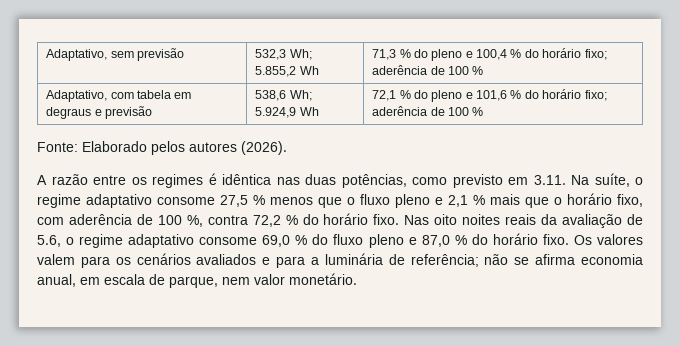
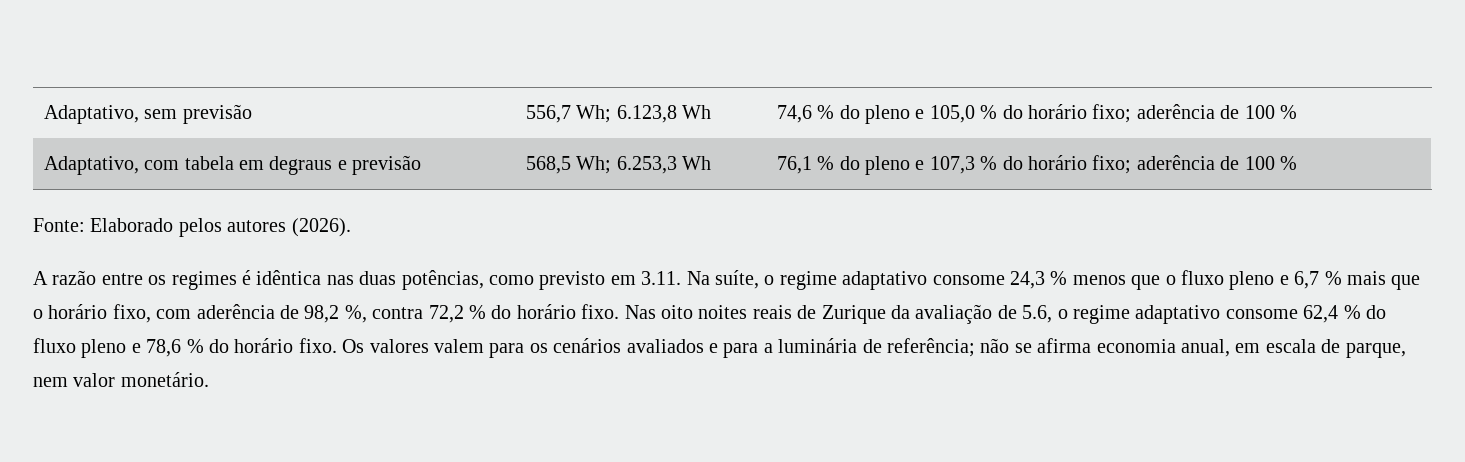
[255,49,312,60] [255,66,319,77] [372,49,508,61] 532,3 Wh; 5.855,2 Wh | 71,3 % do pleno e 100,4 -> [525,105,711,123] [776,105,975,124] 556,7 Wh; 6.123,8 Wh | 74,6 % do pleno e 105,0
[255,90,312,101] [255,107,319,118] [372,90,508,102] 538,6 Wh; 5.924,9 Wh | 72,1 % do pleno e 101,6 -> [525,156,711,174] [776,156,975,175] 568,5 Wh; 6.253,3 Wh | 76,1 % do pleno e 107,3
[220,195,248,207] 27,5 -> [1009,271,1045,289] 24,3
[448,195,468,207] 2,1 -> [1294,271,1320,289] 6,7
[157,215,182,225] 100 -> [304,305,340,323] 98,2
(537, 219) none -> [797,305,886,324] de Zurique
[262,235,291,247] 69,0 -> [1303,305,1339,323] 62,4
[421,235,450,247] 87,0 -> [146,339,182,357] 78,6

